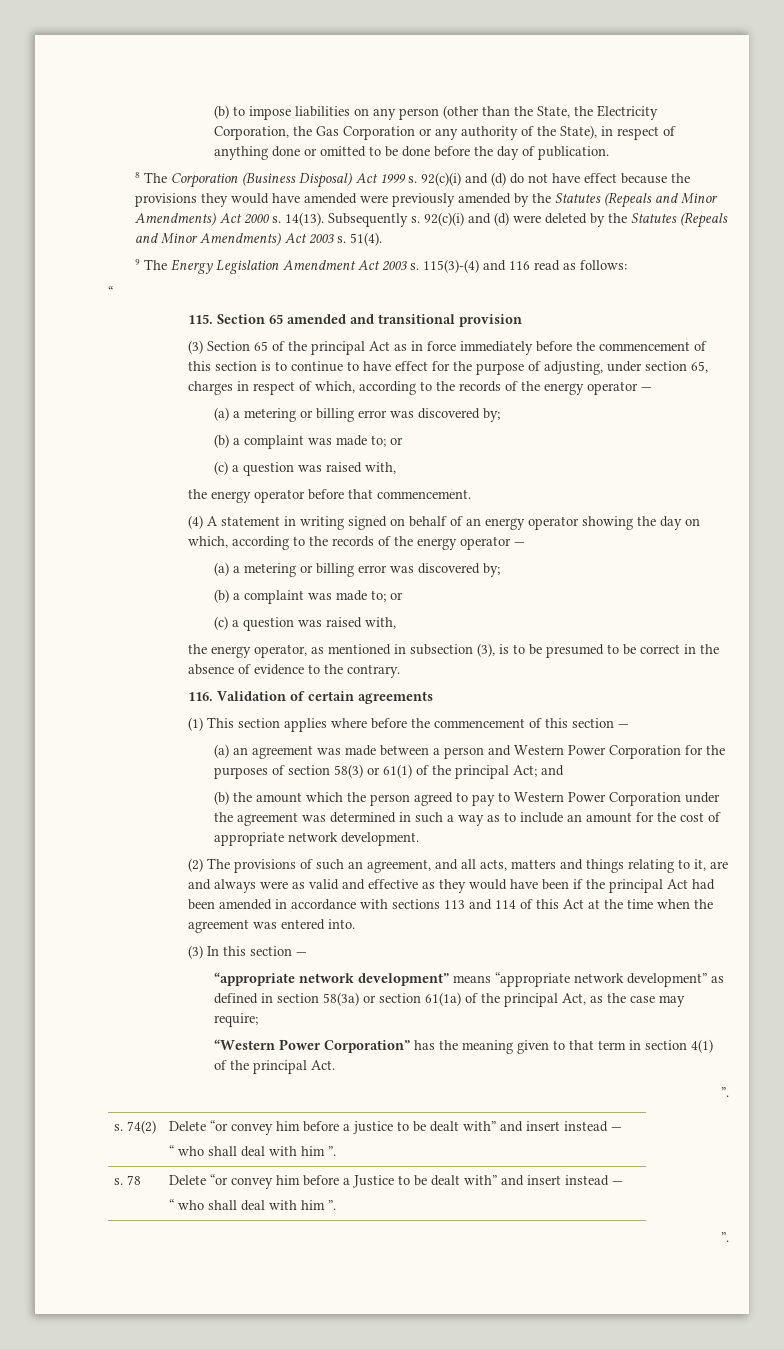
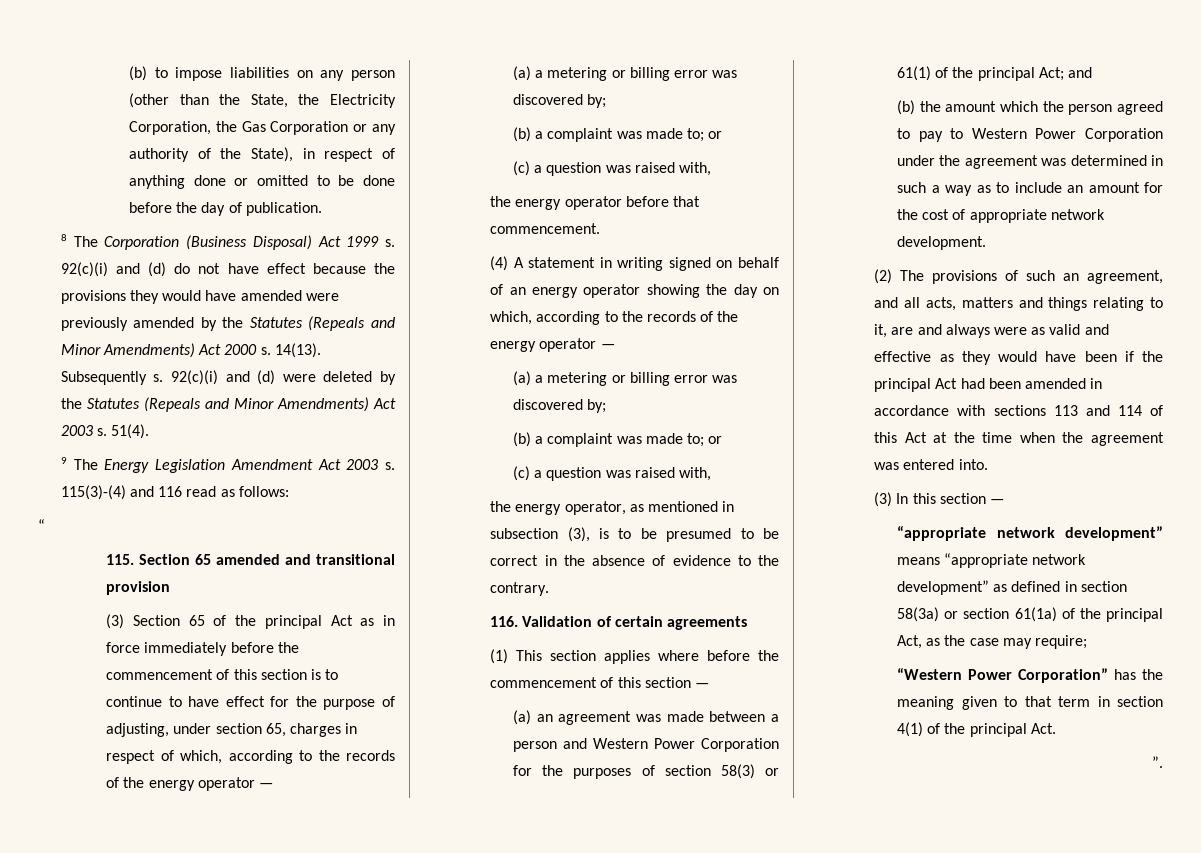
[113,1120,156,1134] [168,1120,622,1135] [168,1145,336,1157] [113,1175,141,1185] [168,1174,623,1189] [168,1199,336,1211] [721,1232,729,1242] // s. 74(2) | Delete “or convey him before a justice to be dealt with” and insert instead — // “ who shall deal with him ”. // s. 78 | Delete “or convey him before a Justice to be dealt with” and insert instead — // “ who shall deal with him ”. // ”. -> (1163, 762) none

